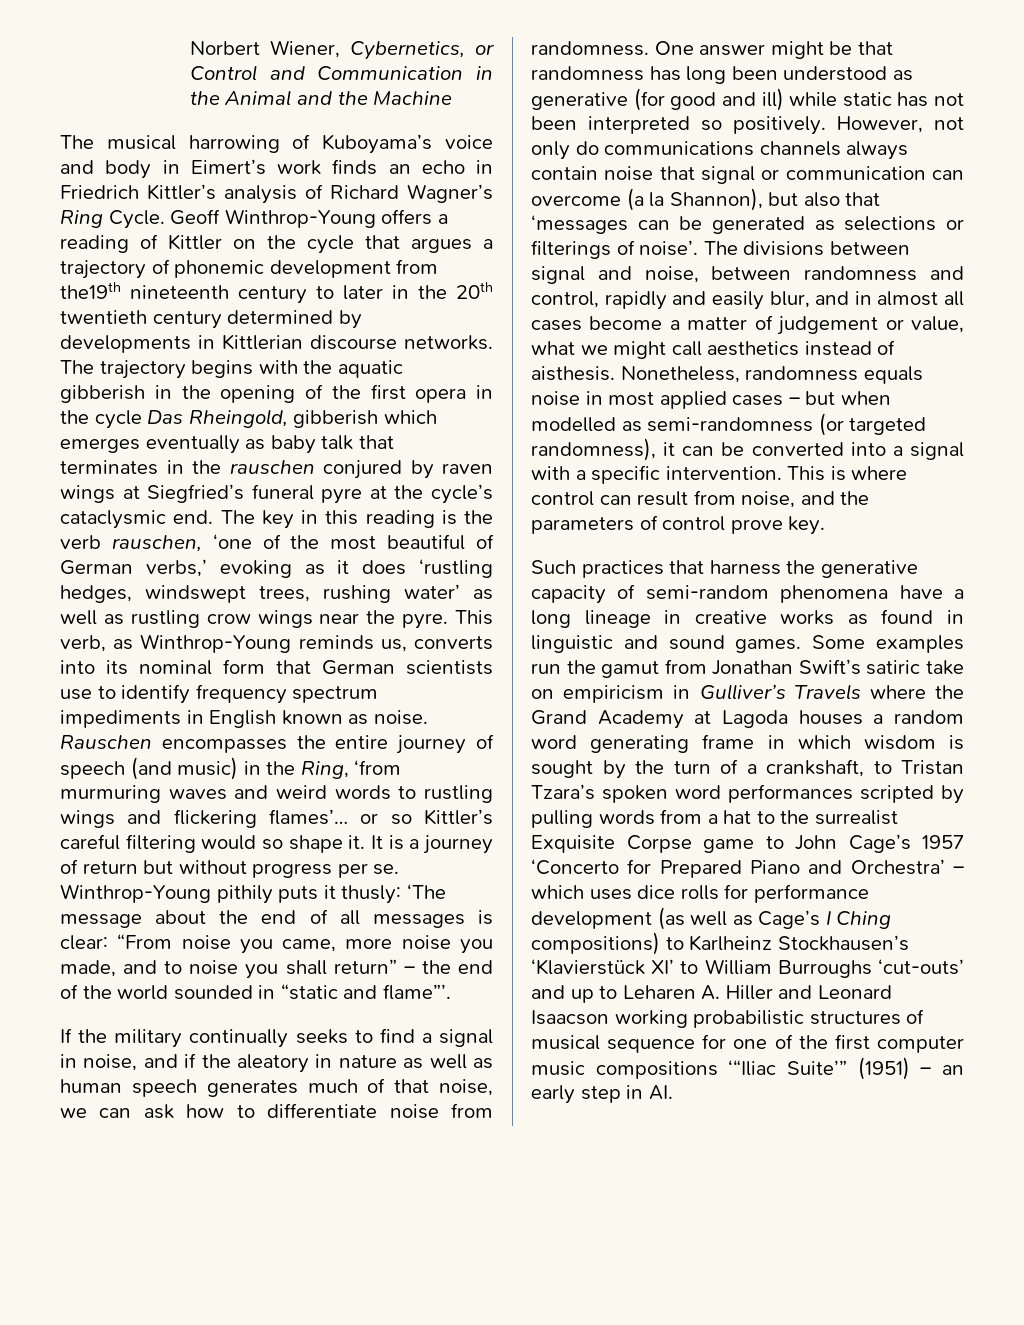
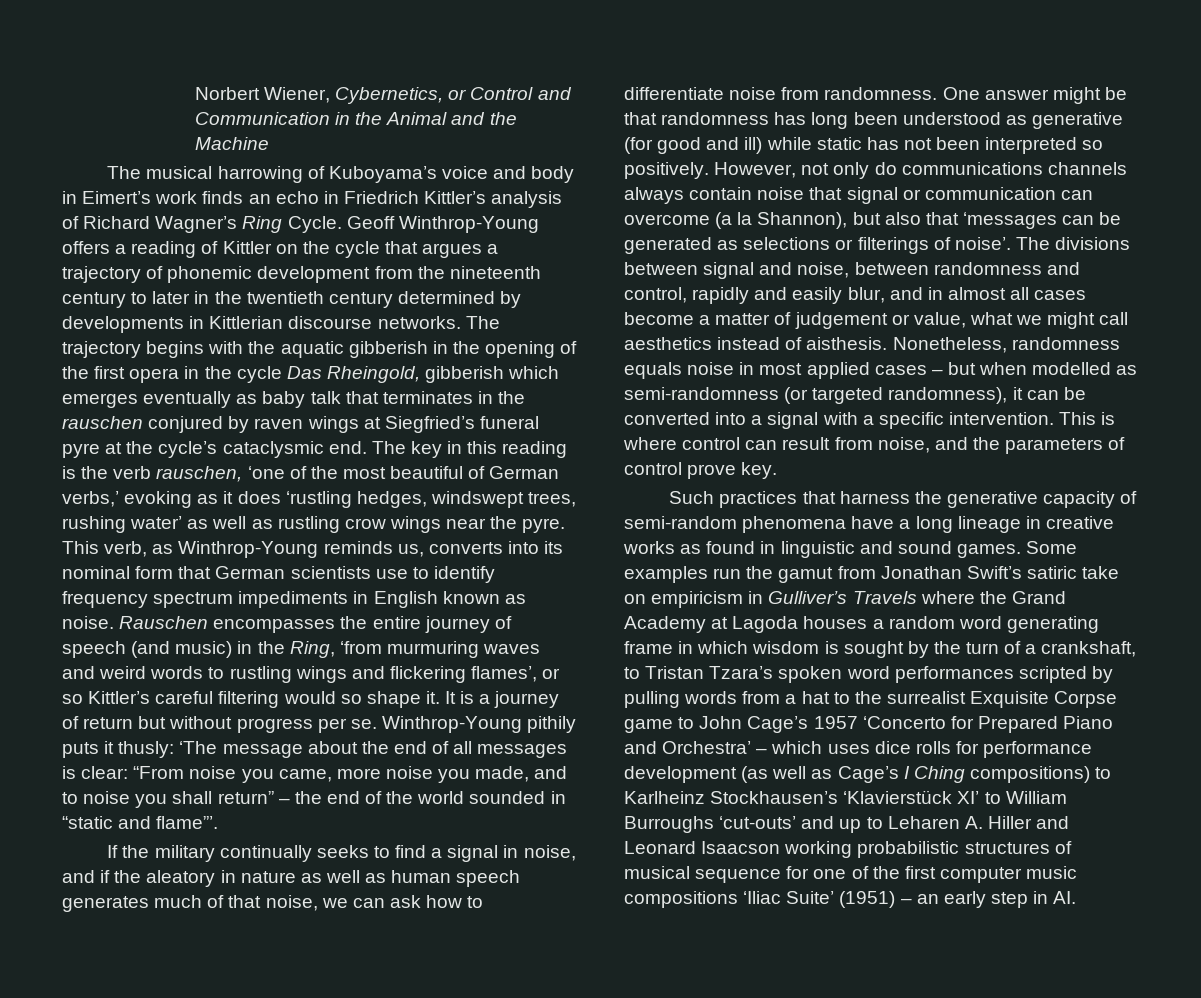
[60,282,121,299] the19th -> [417,266,445,279] the
[456,282,493,299] 20th -> (242, 297) none
[269,809,348,825] flames’… -> [471,666,538,682] flames’,
[728,1060,847,1076] ‘“Iliac Suite’” -> [743,891,835,904] ‘Iliac Suite’

